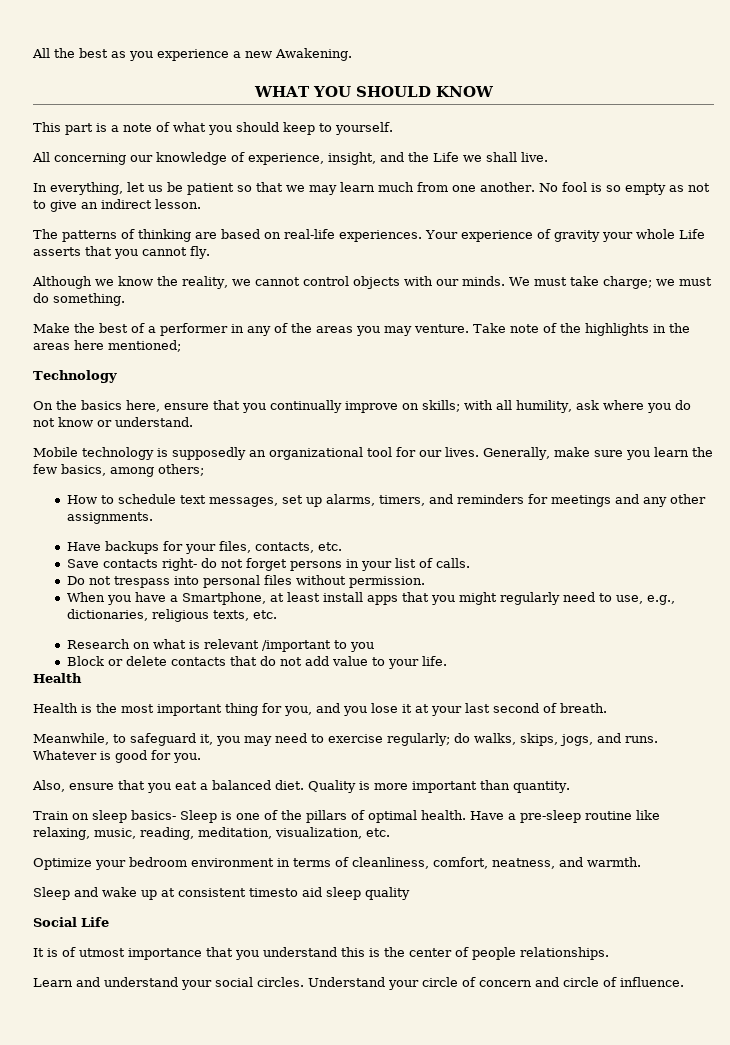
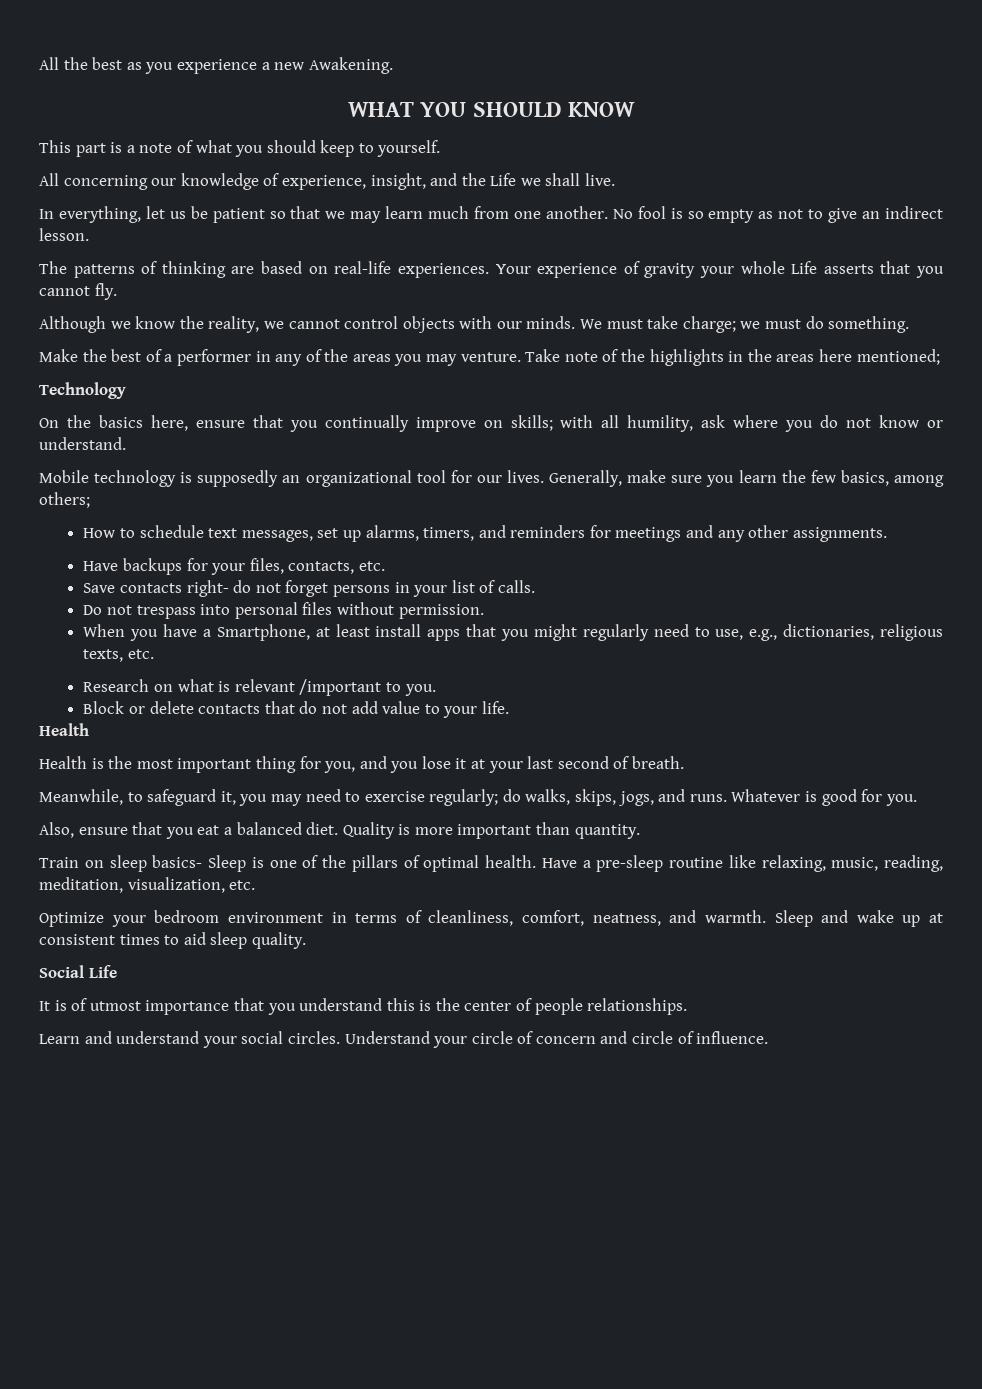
[349,642,374,652] you -> [404,684,436,696] you.
(641, 862) // -> (766, 916) none
[249,888,298,897] timesto -> [119,934,180,945] times to
[365,887,410,900] quality -> [251,932,306,949] quality.

